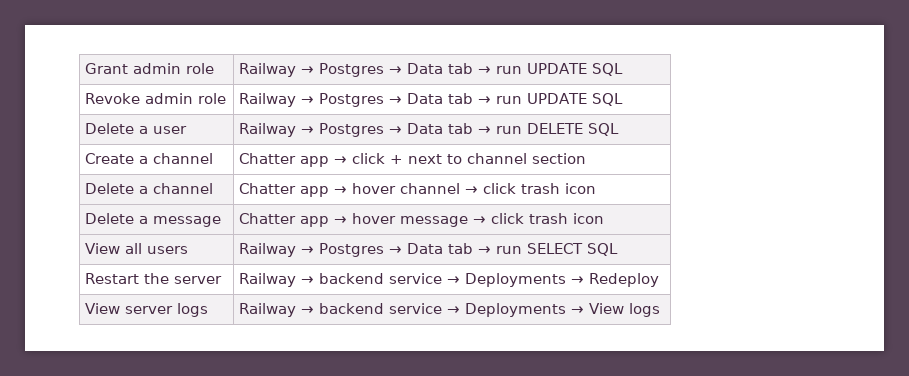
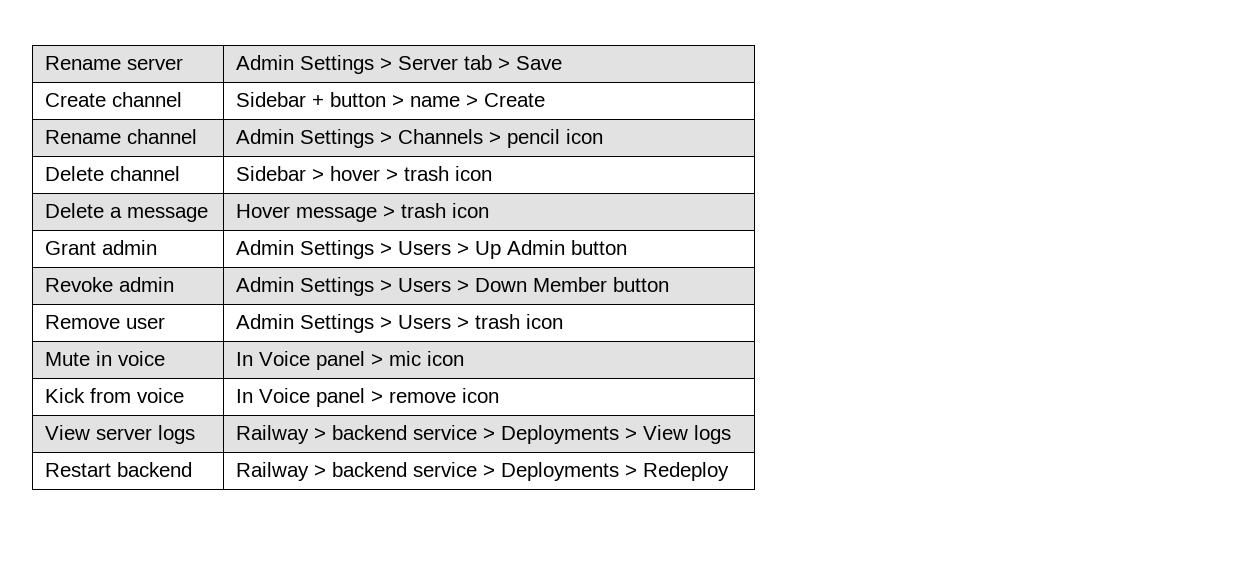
[85,63,215,74] [239,63,624,77] [85,93,227,104] [239,93,624,107] [85,123,188,134] [239,123,620,137] [85,153,214,164] [239,153,587,167] [85,183,214,194] [239,183,517,197] Grant admin role | Railway → Postgres → Data tab → run UPDATE SQL // Revoke admin role | Railway → Postgres → Data tab → run UPDATE SQL // Delete a user | Railway → Postgres → Data tab → run DELETE SQL // Create a channel | Chatter app → click + next to channel section // Delete a channel | Chatter app → hover channel → click -> [44,56,183,70] [235,55,562,74] [44,92,182,107] [235,92,545,107] [44,129,197,144] [235,129,603,148] [44,166,180,181] [235,166,398,181] Rename server | Admin Settings > Server tab > Save // Create channel | Sidebar + button > name > Create // Rename channel | Admin Settings > Channels > pencil icon // Delete channel | Sidebar > hover >
[239,213,605,227] [85,243,189,254] [239,243,619,257] [85,273,223,284] [239,273,660,287] Chatter app → hover message → click trash icon // View all users | Railway → Postgres → Data tab → run SELECT SQL // Restart the server | Railway → backend service → Deployments → Redeploy -> [235,203,489,222] [44,240,157,255] [235,240,627,259] [44,277,174,292] [235,277,669,296] [44,315,165,329] [235,314,563,333] [44,351,165,366] [235,351,464,370] [44,388,184,403] [235,388,499,407] Hover message > trash icon // Grant admin | Admin Settings > Users > Up Admin button // Revoke admin | Admin Settings > Users > Down Member button // Remove user | Admin Settings > Users > trash icon // Mute in voice | In Voice panel > mic icon // Kick from voice | In Voice panel > remove icon
[301,303,585,317] → backend service → Deployments → -> [313,425,637,444] > backend service > Deployments >
(661, 310) none -> [44,462,192,477] [235,462,729,481] // Restart backend | Railway > backend service > Deployments > Redeploy

